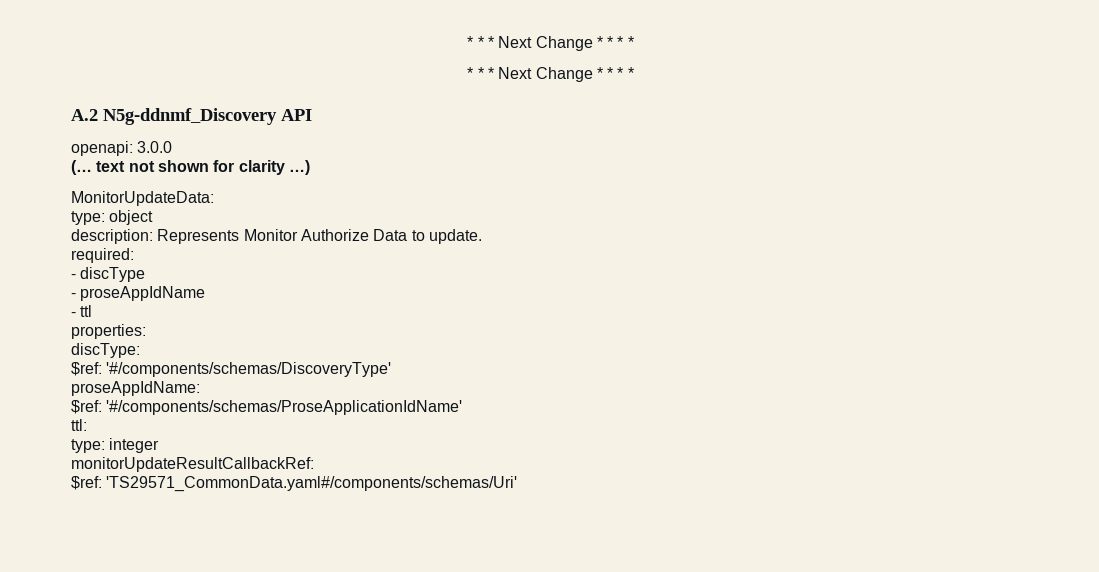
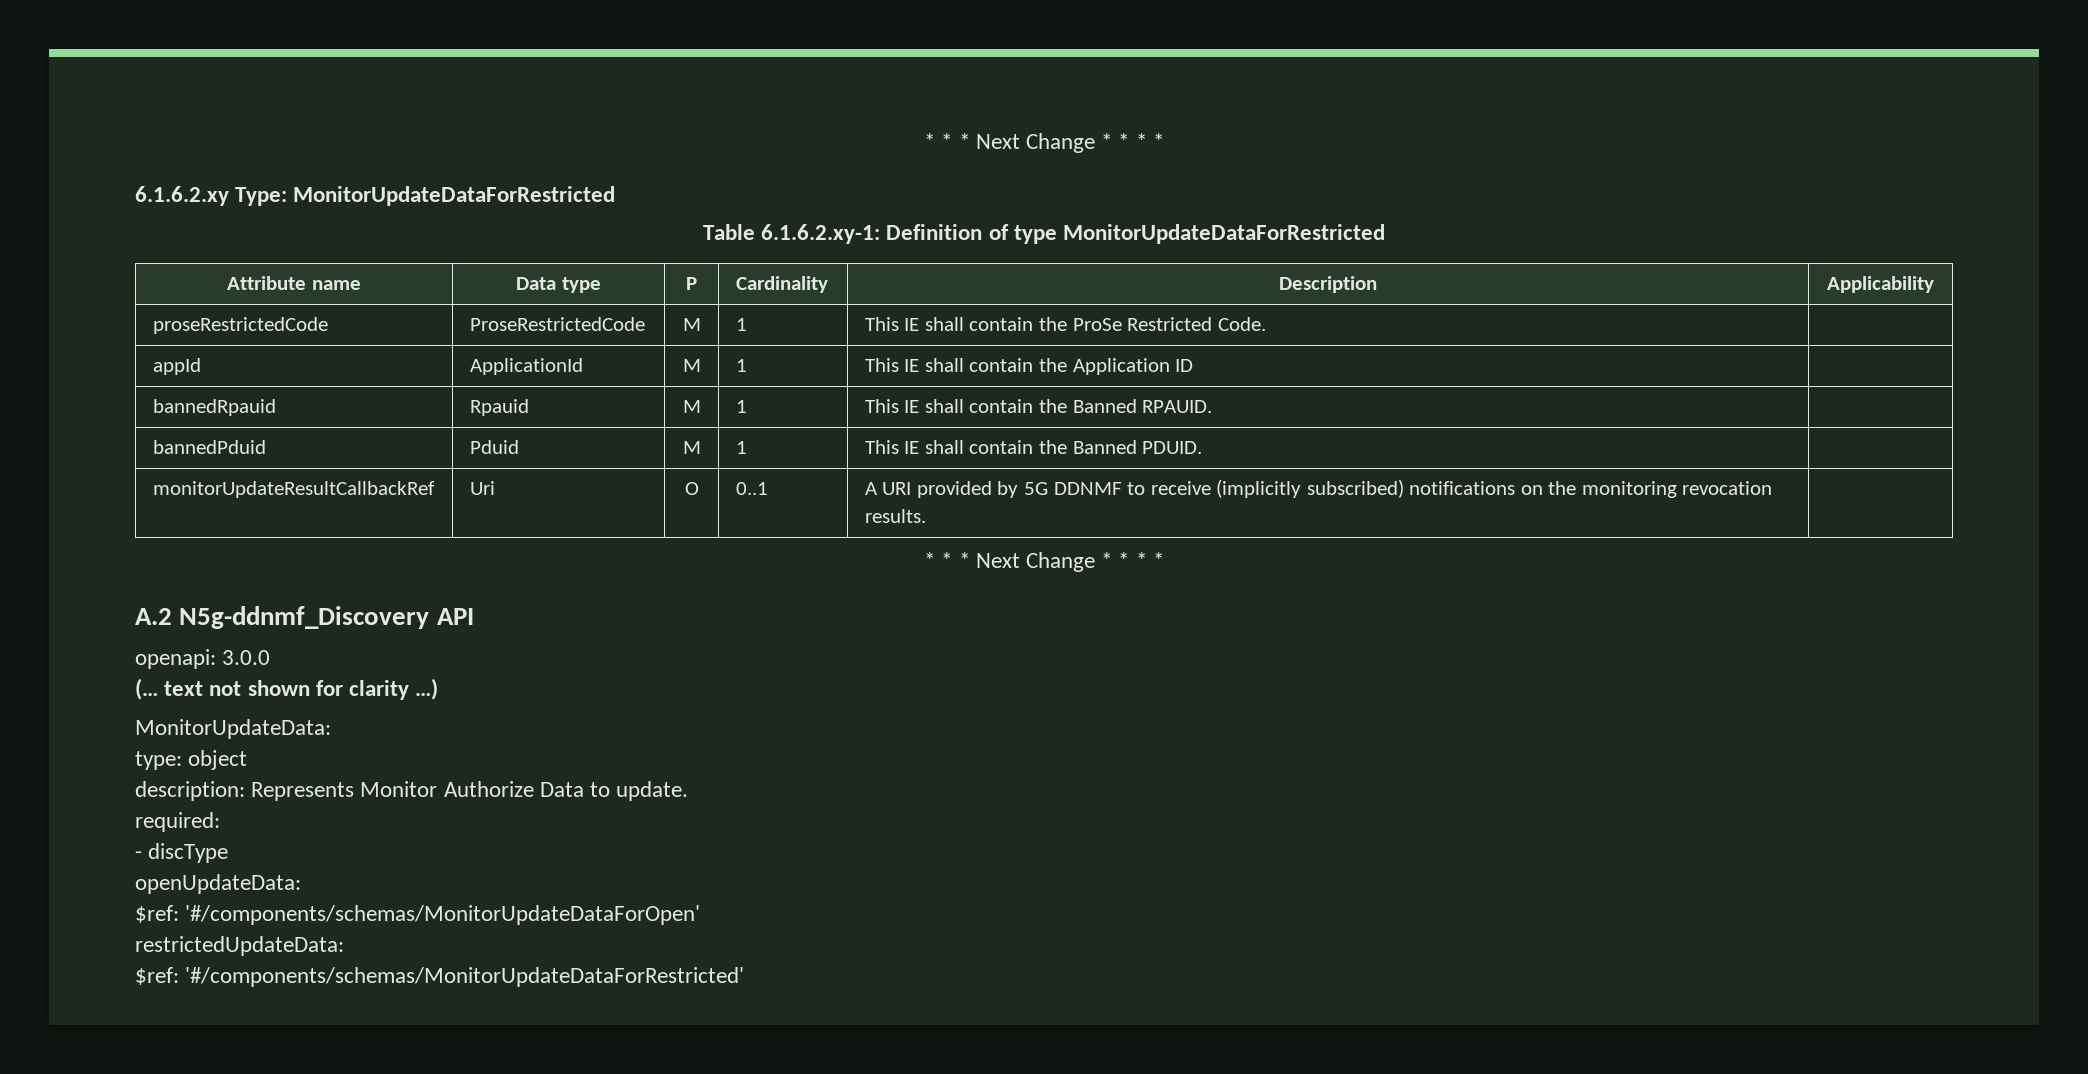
[467,36,634,51] * * * Next Change * * * * -> [924,133,1164,153] [135,186,616,206] [702,224,1386,244] [227,276,361,290] [516,277,601,293] [686,277,697,290] [735,276,828,293] [1279,276,1377,293] [1827,276,1934,293] [152,317,328,334] [469,317,645,331] [682,318,701,331] [735,318,747,331] [864,317,1266,331] [152,358,201,375] [469,358,583,375] [682,359,701,372] [735,359,747,372] [864,358,1194,375] [152,399,276,416] [469,399,529,416] [682,400,701,413] [735,400,747,413] [864,399,1213,413] [152,440,266,454] [469,440,519,454] [682,441,701,454] [735,441,747,454] [864,440,1203,454] [152,481,435,498] [469,481,495,495] [684,482,699,495] [735,482,768,495] [864,479,1773,498] [864,509,926,523] * * * Next Change * * * * // 6.1.6.2.xy Type: MonitorUpdateDataForRestricted // Table 6.1.6.2.xy-1: Definition of type MonitorUpdateDataForRestricted // Attribute name | Data type | P | Cardinality | Description | Applicability // proseRestrictedCode | ProseRestrictedCode | M | 1 | This IE shall contain the ProSe Restricted Code. | // appId | ApplicationId | M | 1 | This IE shall contain the Application ID | // bannedRpauid | Rpauid | M | 1 | This IE shall contain the Banned RPAUID. | // bannedPduid | Pduid | M | 1 | This IE shall contain the Banned PDUID. | // monitorUpdateResultCallbackRef | Uri | O | 0..1 | A URI provided by 5G DDNMF to receive (implicitly subscribed) notifications on the monitoring revocation results. |
[71,286,206,301] [71,305,93,317] [71,324,146,339] [71,343,140,358] [71,362,392,377] [71,381,200,396] [71,400,463,415] [71,419,87,431] [71,438,160,453] [71,457,314,472] [71,476,518,492] - proseAppIdName // - ttl // properties: // discType: // $ref: '#/components/schemas/DiscoveryType' // proseAppIdName: // $ref: '#/components/schemas/ProseApplicationIdName' // ttl: // type: integer // monitorUpdateResultCallbackRef: // $ref: 'TS29571_CommonData.yaml#/components/schemas/Uri' -> [135,874,301,894] [135,905,701,925] [135,936,344,956] [135,967,745,987] openUpdateData: // $ref: '#/components/schemas/MonitorUpdateDataForOpen' // restrictedUpdateData: // $ref: '#/components/schemas/MonitorUpdateDataForRestricted'

